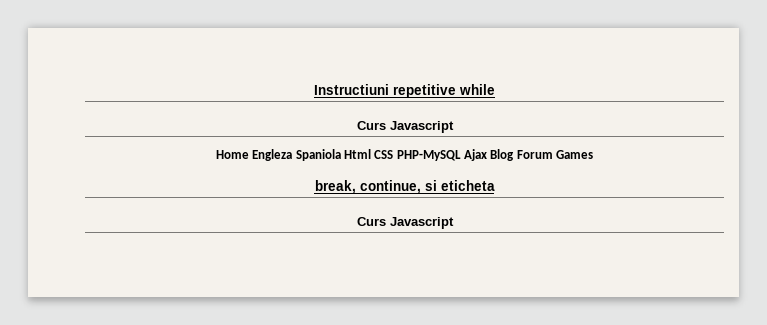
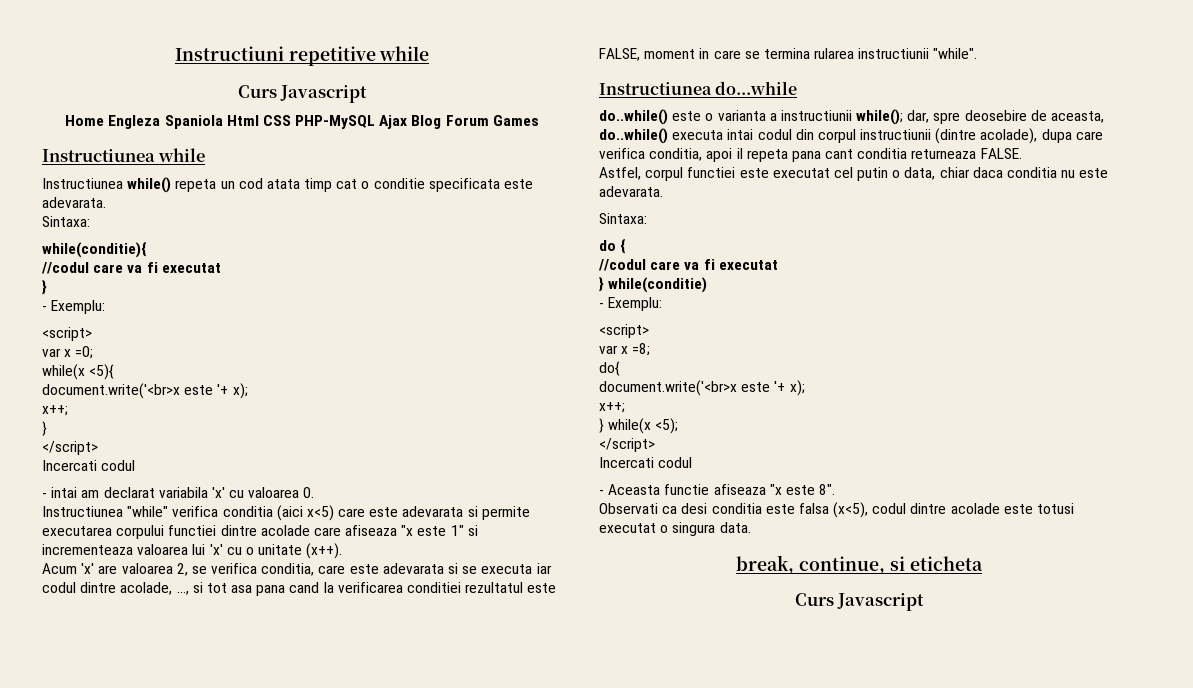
(594, 154) none -> [42,148,206,162] [42,177,534,193] [42,197,106,208] [42,216,90,227] [42,241,146,258] [42,262,221,274] [42,279,47,295] [42,300,106,314] [42,327,92,341] [42,346,94,359] [42,364,115,380] [42,383,248,399] [42,405,68,416] [42,421,47,436] [42,441,98,455] [42,460,136,471] [42,487,315,498] [42,505,530,521] [42,525,478,539] [42,543,343,559] [42,563,552,576] [42,582,557,596] [599,48,978,61] [599,81,798,95] [599,109,1105,125] [599,128,1103,144] [599,148,1022,162] [599,167,1109,181] [599,186,663,197] [599,213,647,224] [599,238,626,254] [599,259,778,271] [599,276,708,293] [599,297,663,311] [599,324,649,338] [599,343,651,356] [599,361,620,376] [599,380,805,396] [599,402,625,413] [599,418,679,434] [599,438,655,452] [599,457,693,468] [599,484,836,495] [599,502,1075,518] [599,522,751,536] // Instructiunea while // Instructiunea while() repeta un cod atata timp cat o conditie specificata este adevarata. // Sintaxa: // while(conditie){ // //codul care va fi executat // } // - Exemplu: // <script> // var x =0; // while(x <5){ // document.write('<br>x este '+ x); // x++; // } // </script> // Incercati codul // - intai am declarat variabila 'x' cu valoarea 0. // Instructiunea "while" verifica conditia (aici x<5) care este adevarata si permite executarea corpului functiei dintre acolade care afiseaza "x este 1" si incrementeaza valoarea lui 'x' cu o unitate (x++). // Acum 'x' are valoarea 2, se verifica conditia, care este adevarata si se executa iar codul dintre acolade, ..., si tot asa pana cand la verificarea conditiei rezultatul este FALSE, moment in care se termina rularea instructiunii "while". // Instructiunea do...while // do..while() este o varianta a instructiunii while(); dar, spre deosebire de aceasta, do..while() executa intai codul din corpul instructiunii (dintre acolade), dupa care verifica conditia, apoi il repeta pana cant conditia returneaza FALSE. // Astfel, corpul functiei este executat cel putin o data, chiar daca conditia nu este adevarata. // Sintaxa: // do { // //codul care va fi executat // } while(conditie) // - Exemplu: // <script> // var x =8; // do{ // document.write('<br>x este '+ x); // x++; // } while(x <5); // </script> // Incercati codul // - Aceasta functie afiseaza "x este 8". // Observati ca desi conditia este falsa (x<5), codul dintre acolade este totusi executat o singura data.

